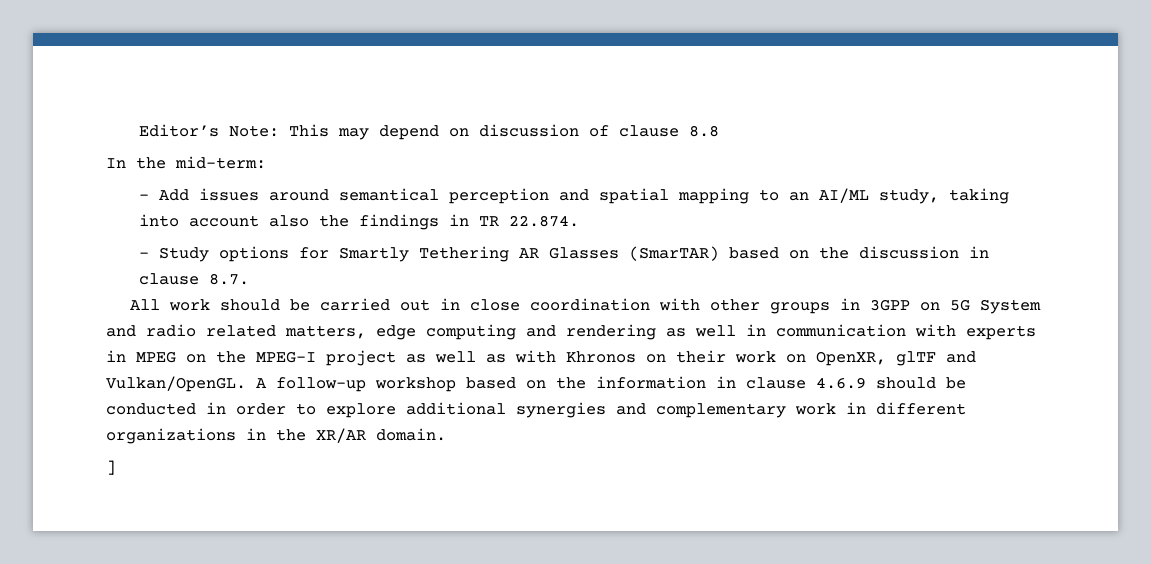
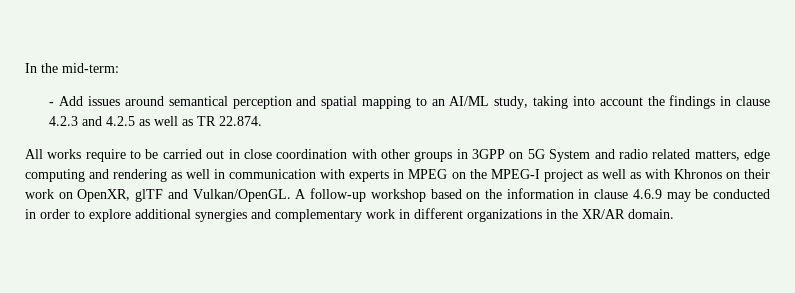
[139,124,720,140] Editor’s Note: This may depend on discussion of clause 8.8 // -> (25, 68) none
[269,215,310,227] also -> (643, 101) none
[479,215,580,227] [139,246,990,262] [139,273,250,285] [129,299,280,311] TR 22.874. // - Study options for Smartly Tethering AR Glasses (SmarTAR) based on the discussion in clause 8.7. // All work should -> [736,96,771,106] [49,116,263,126] [25,149,142,162] clause 4.2.3 and 4.2.5 as well as TR 22.874. // All works require to
[876,377,936,389] should -> [666,192,691,202] may
[106,460,116,475] // ] -> (674, 214) none

